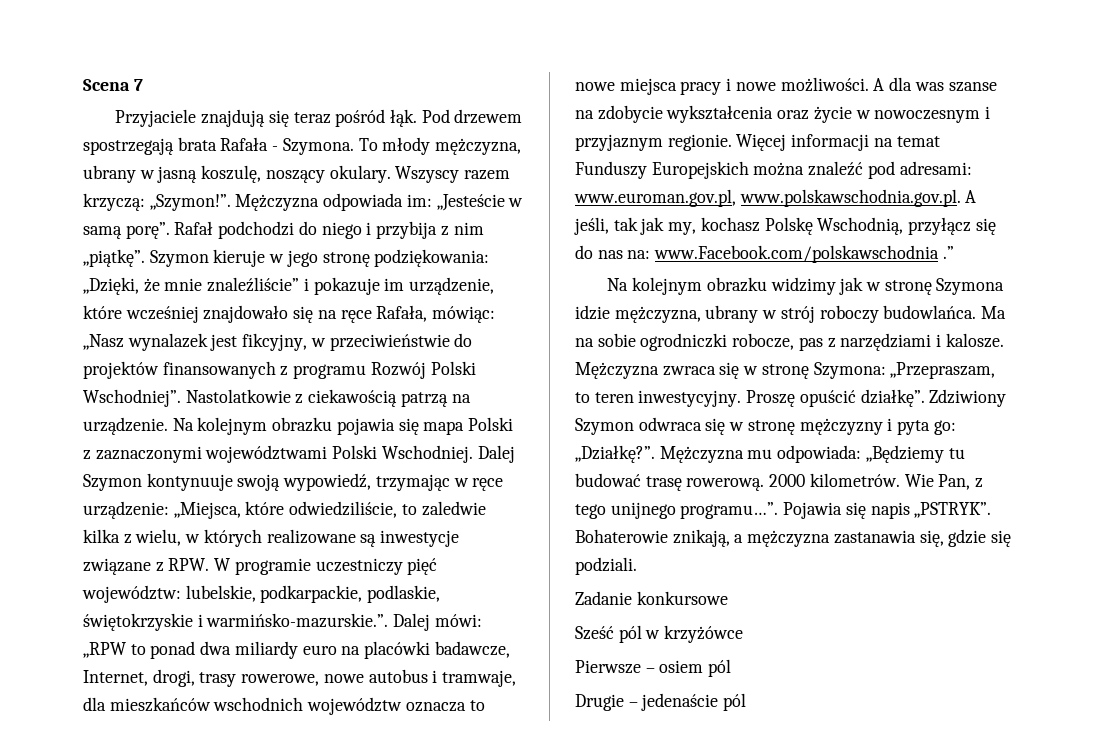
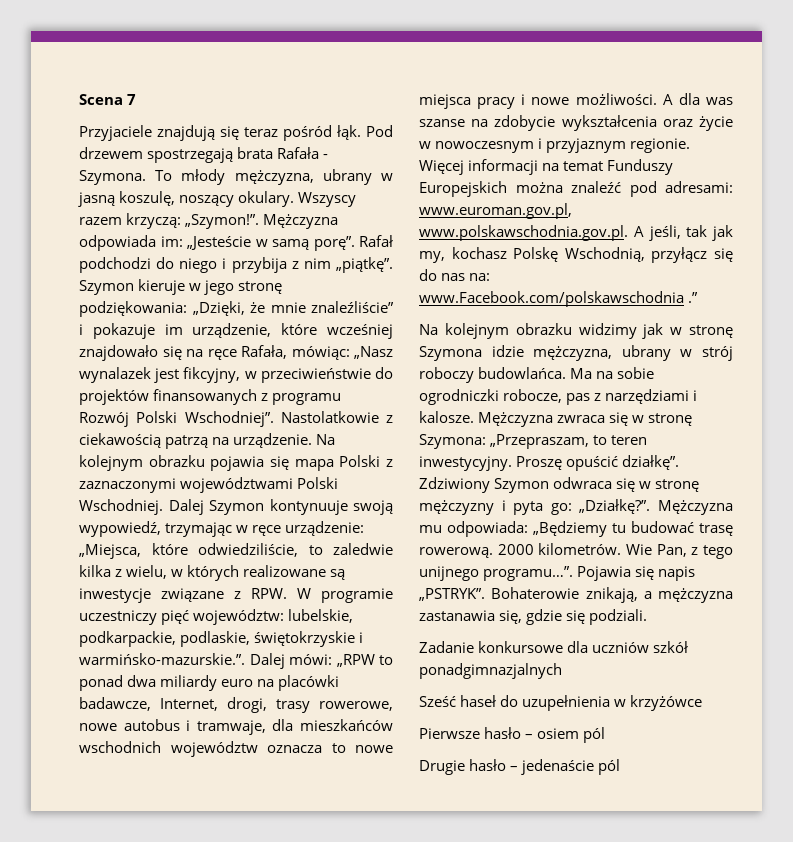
[575,625,642,643] // Sześć pól -> [567,641,690,653] [419,663,562,679] [419,695,611,711] dla uczniów szkół ponadgimnazjalnych // Sześć haseł do uzupełnienia
(641, 667) none -> [484,727,522,739] hasło
(624, 702) none -> [469,759,507,771] hasło

